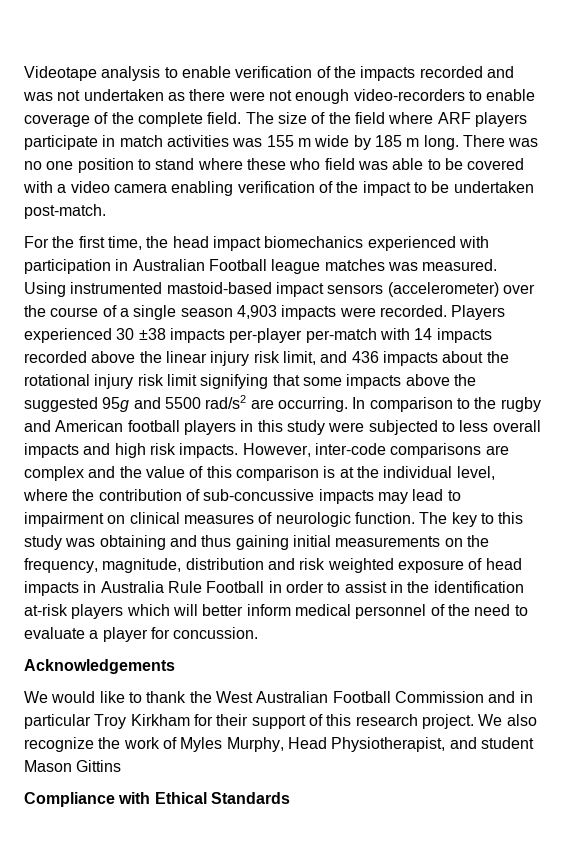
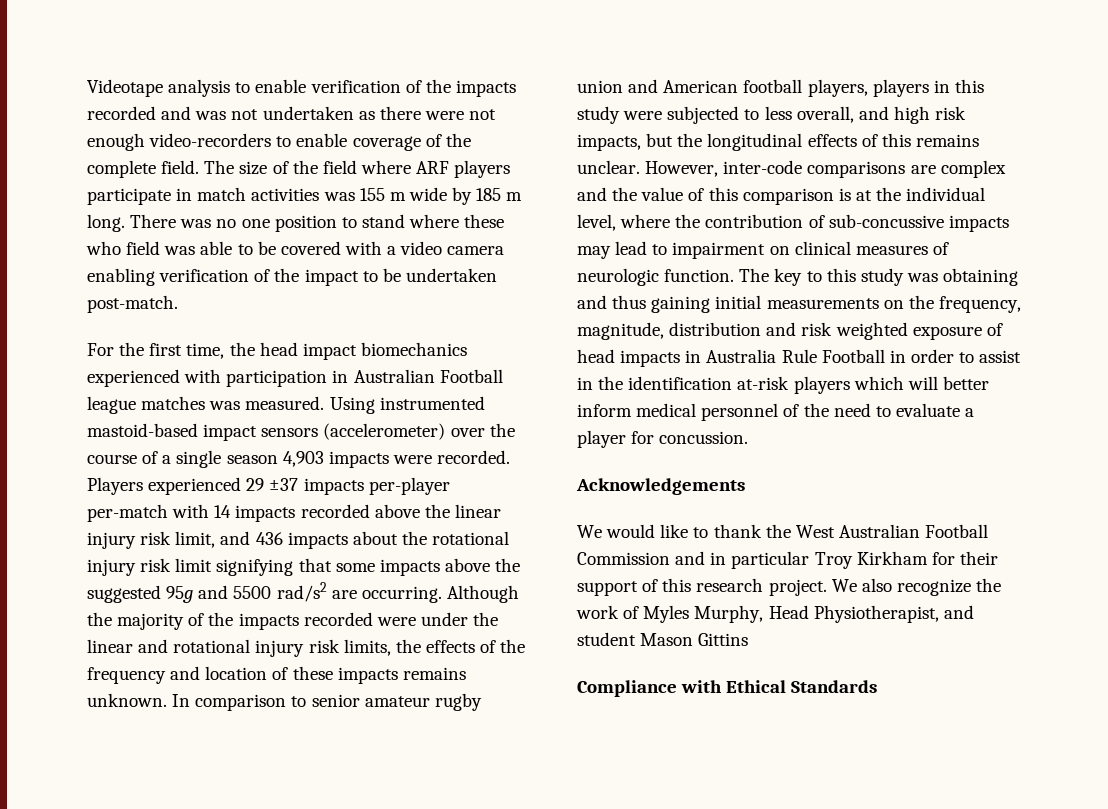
[116,328,166,340] 30 ±38 -> [246,478,299,491] 29 ±37
[352,397,541,412] In comparison to the rugby -> [446,585,519,603] [87,612,499,630] [87,639,526,657] [87,666,466,684] [87,693,482,711] [577,80,623,93] Although the majority of the impacts recorded were under the linear and rotational injury risk limits, the effects of the frequency and location of these impacts remains unknown. In comparison to senior amateur rugby union
(180, 426) none -> [807,79,868,97] players,
[492,420,541,432] [24,443,79,458] overall impacts -> [796,106,854,123] overall,
[179,443,239,458] impacts. -> [577,133,979,151] [577,160,640,174] impacts, but the longitudinal effects of this remains unclear.

